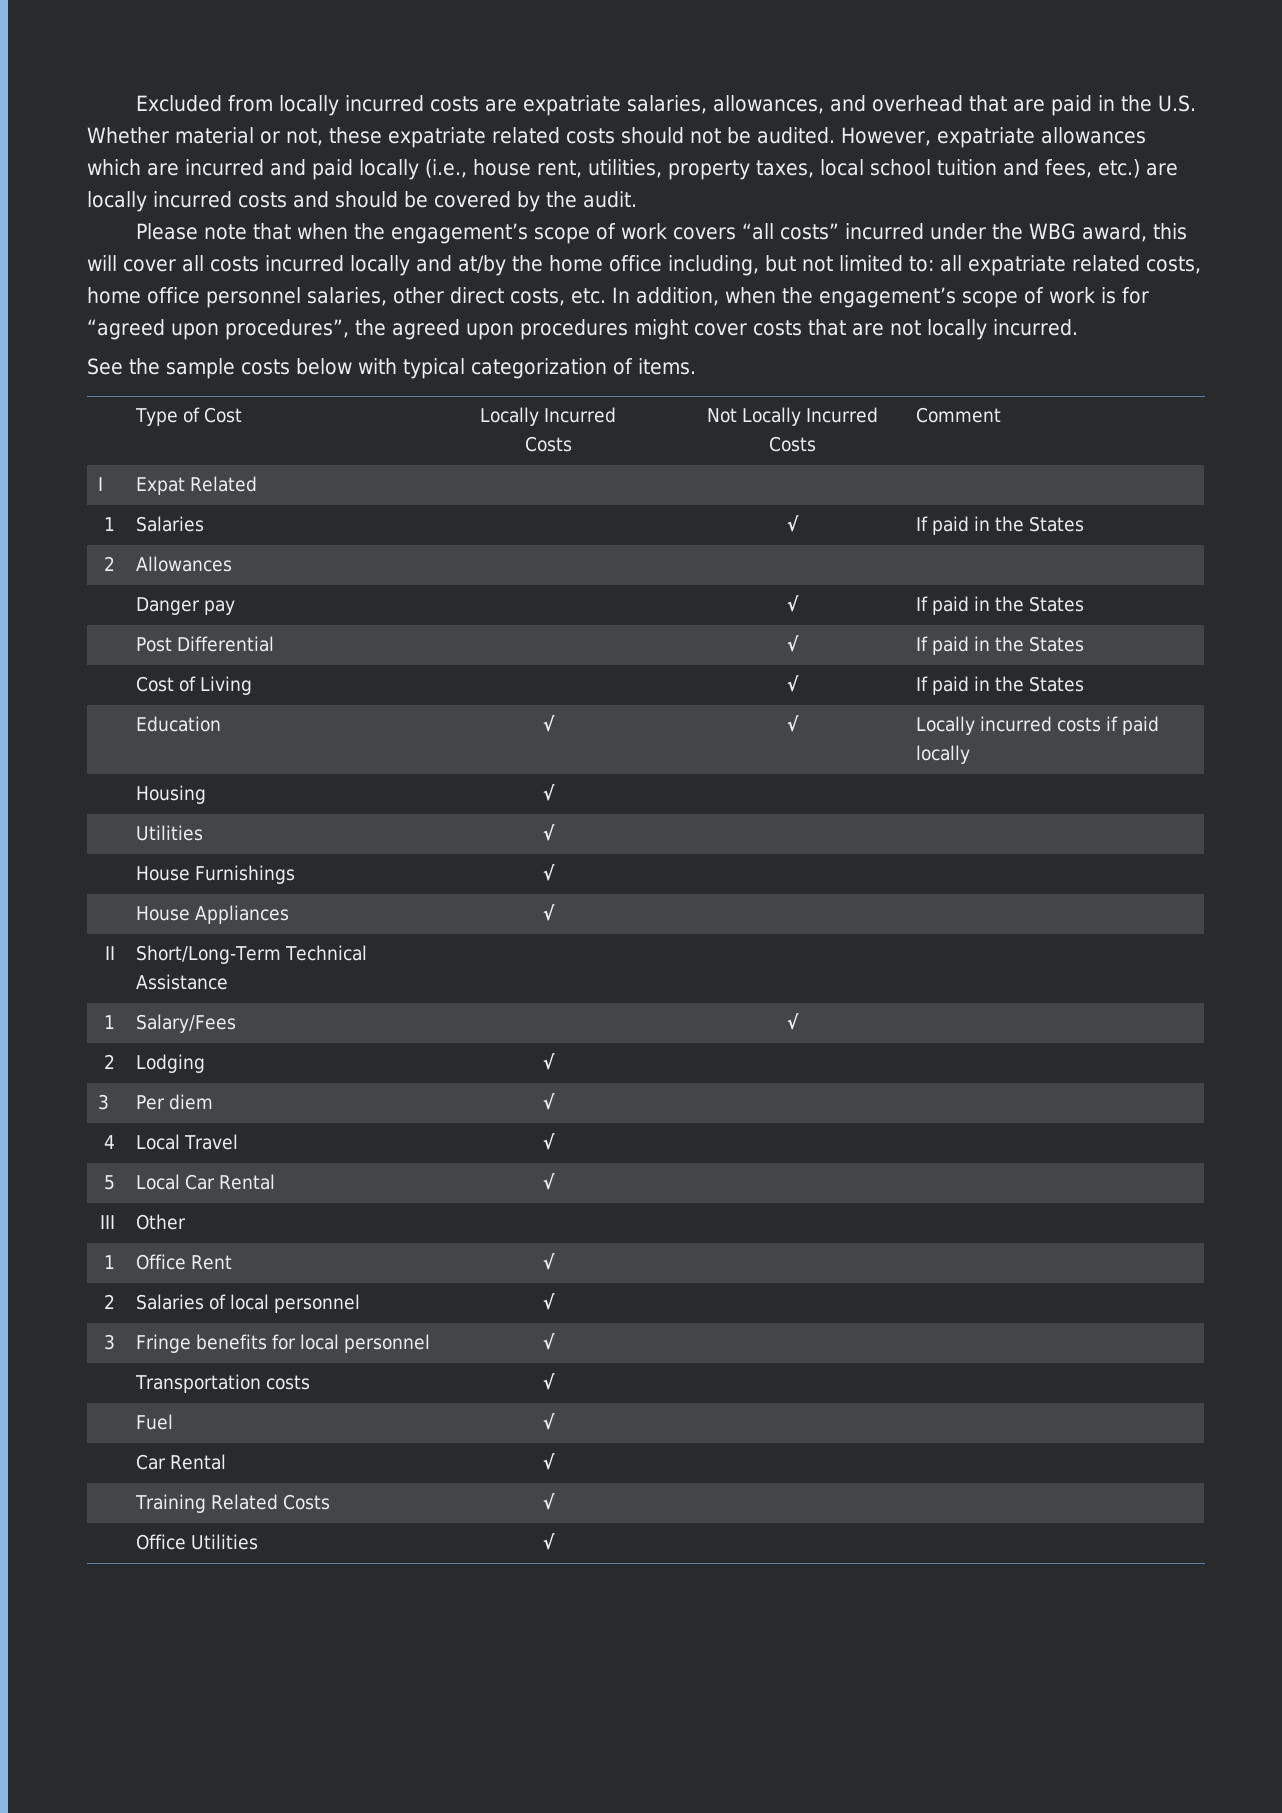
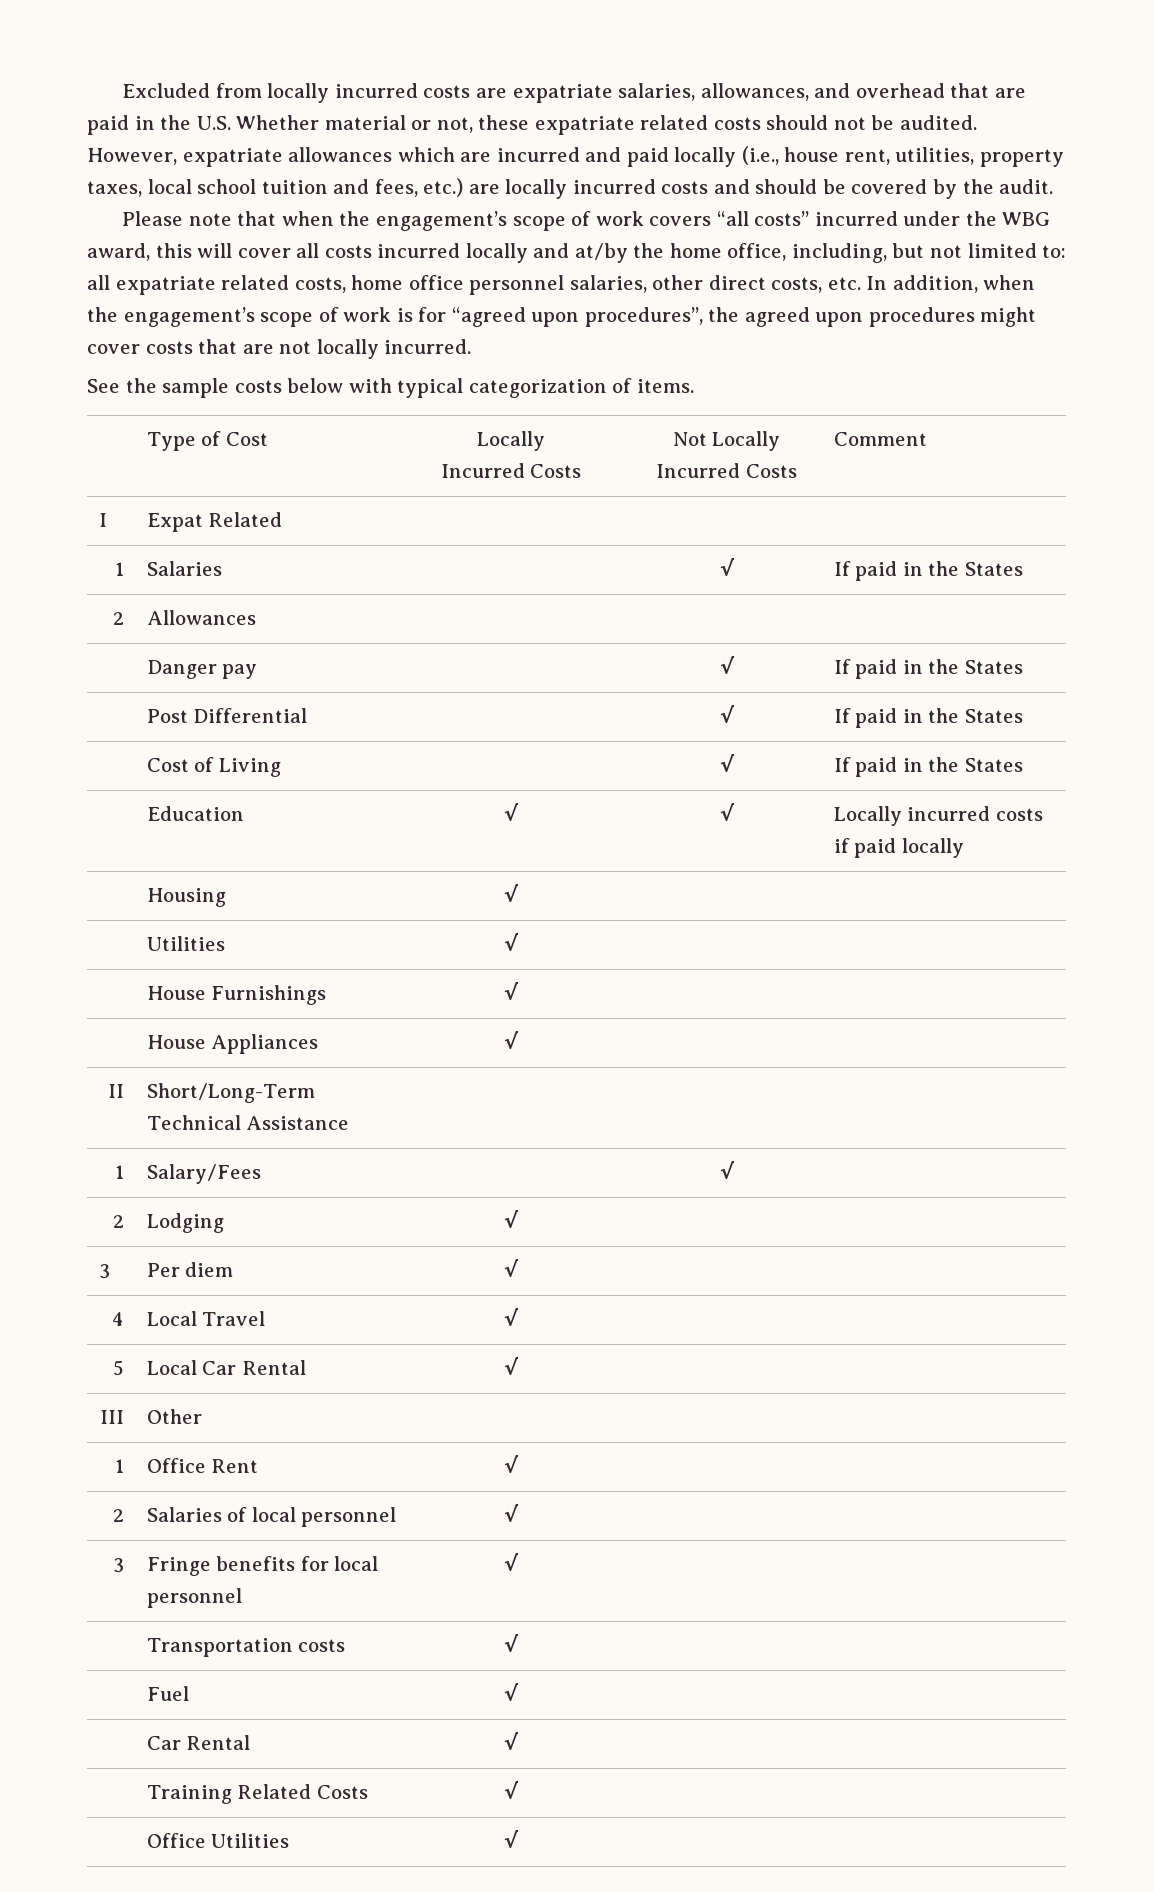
[609,255,662,272] office -> [727,243,787,261] office,

